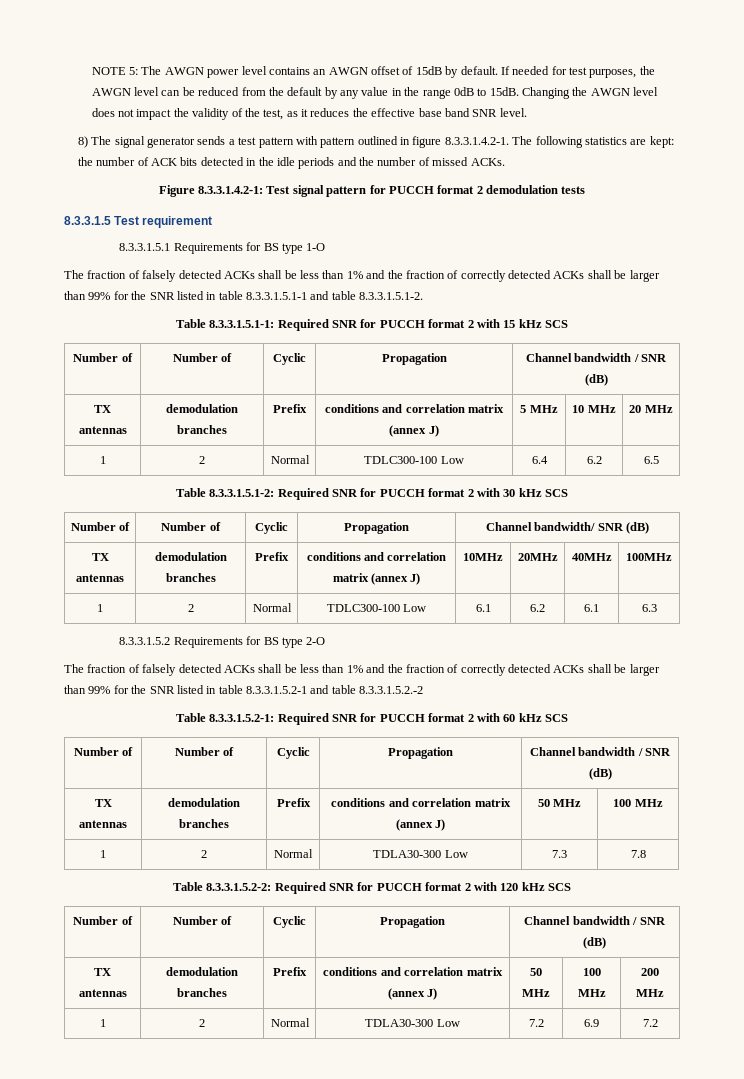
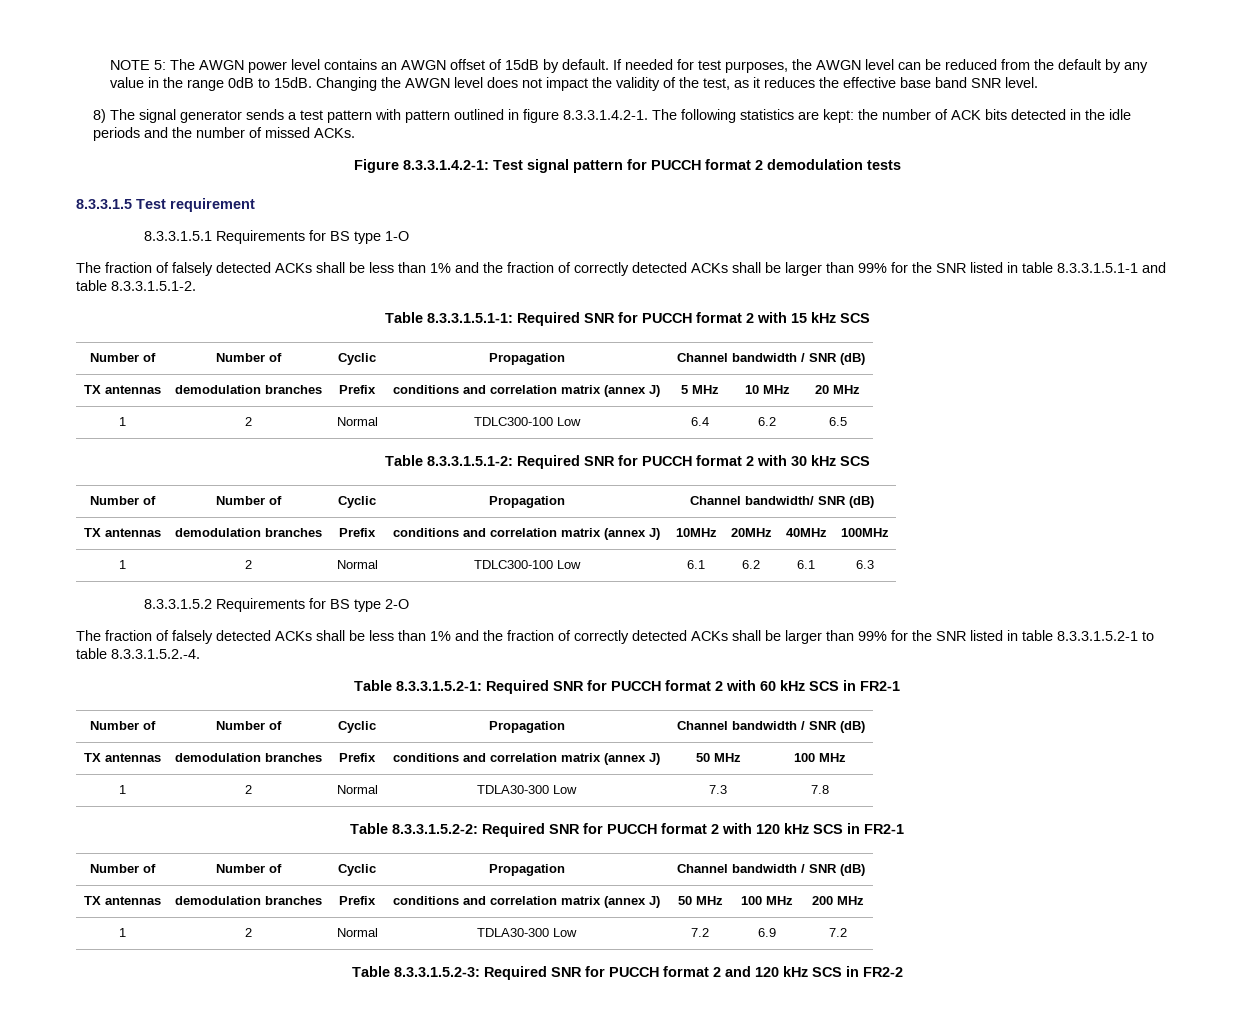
[310,685,424,694] and table 8.3.3.1.5.2.-2 -> [1142,631,1154,641] [76,648,200,659] to table 8.3.3.1.5.2.-4.
(569, 718) none -> [843,680,900,691] in FR2-1
(572, 887) none -> [847,823,904,834] in FR2-1
(658, 1023) none -> [351,966,903,980] // Table 8.3.3.1.5.2-3: Required SNR for PUCCH format 2 and 120 kHz SCS in FR2-2

